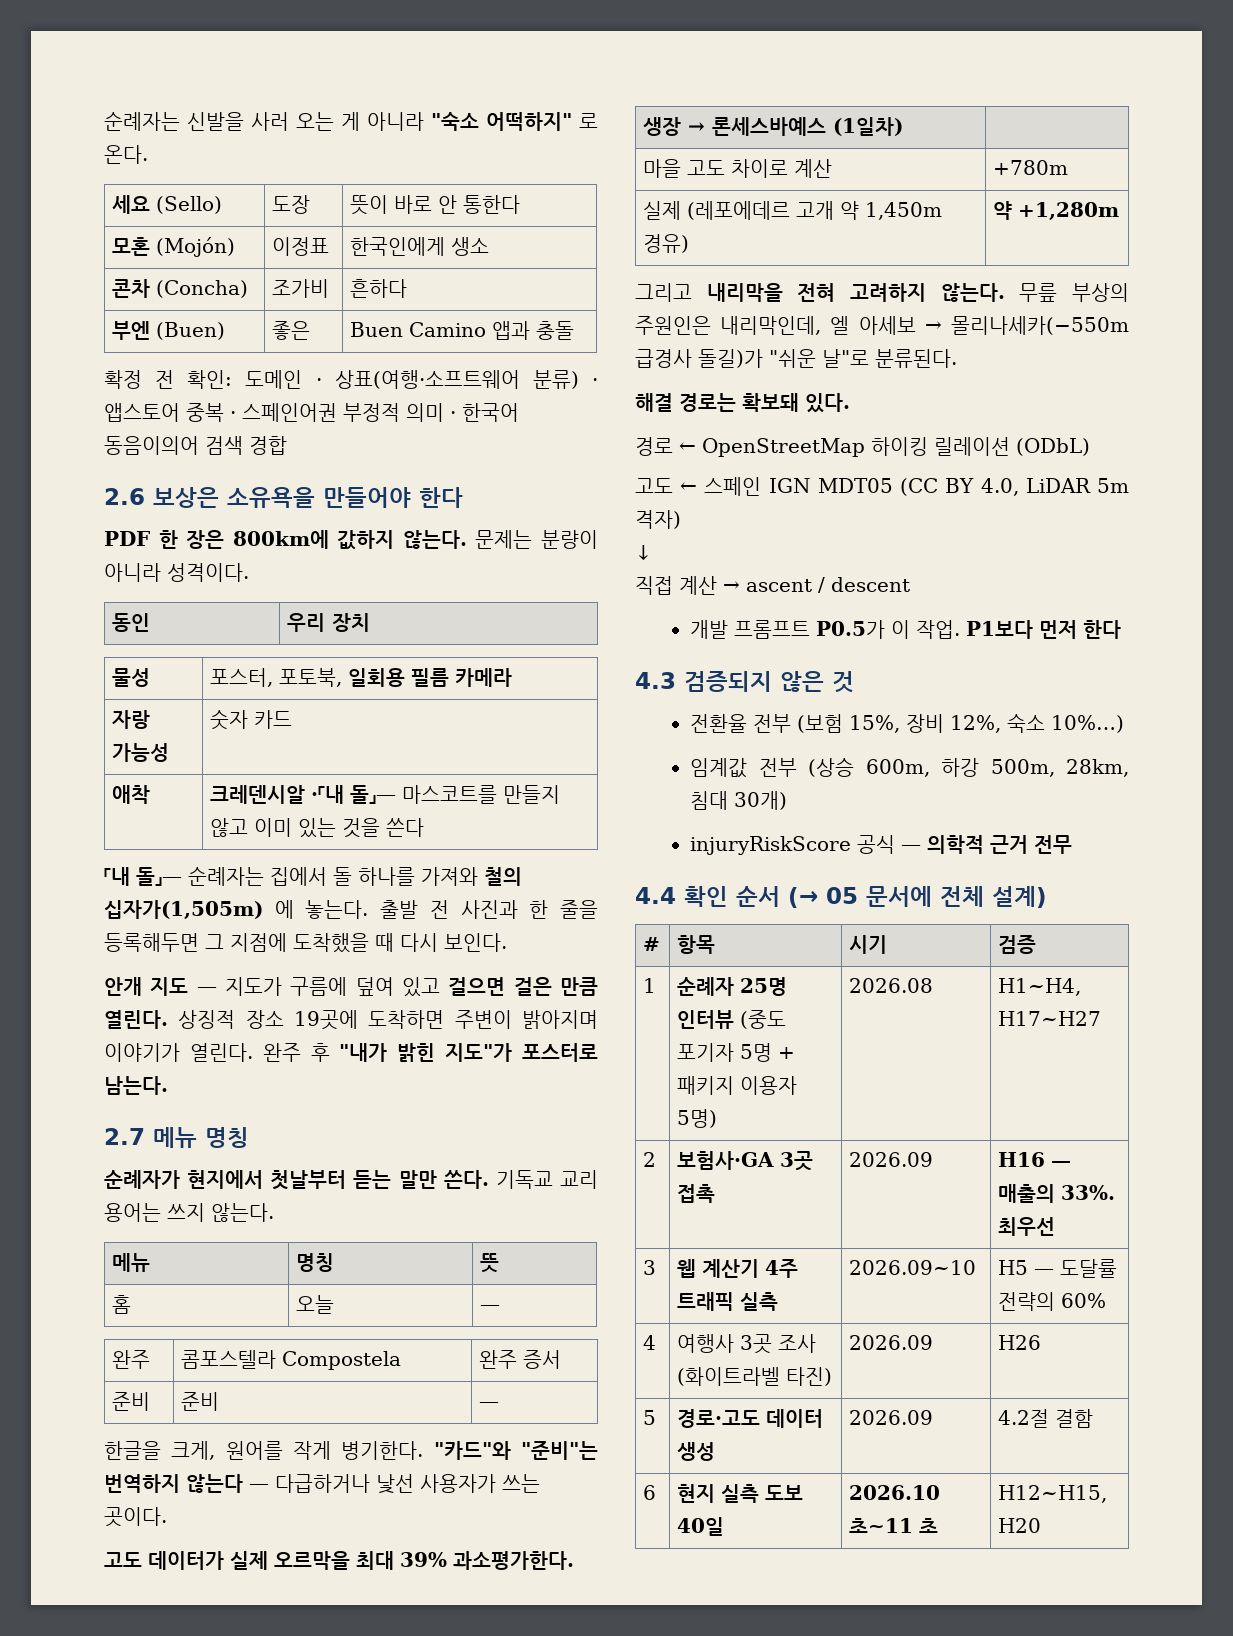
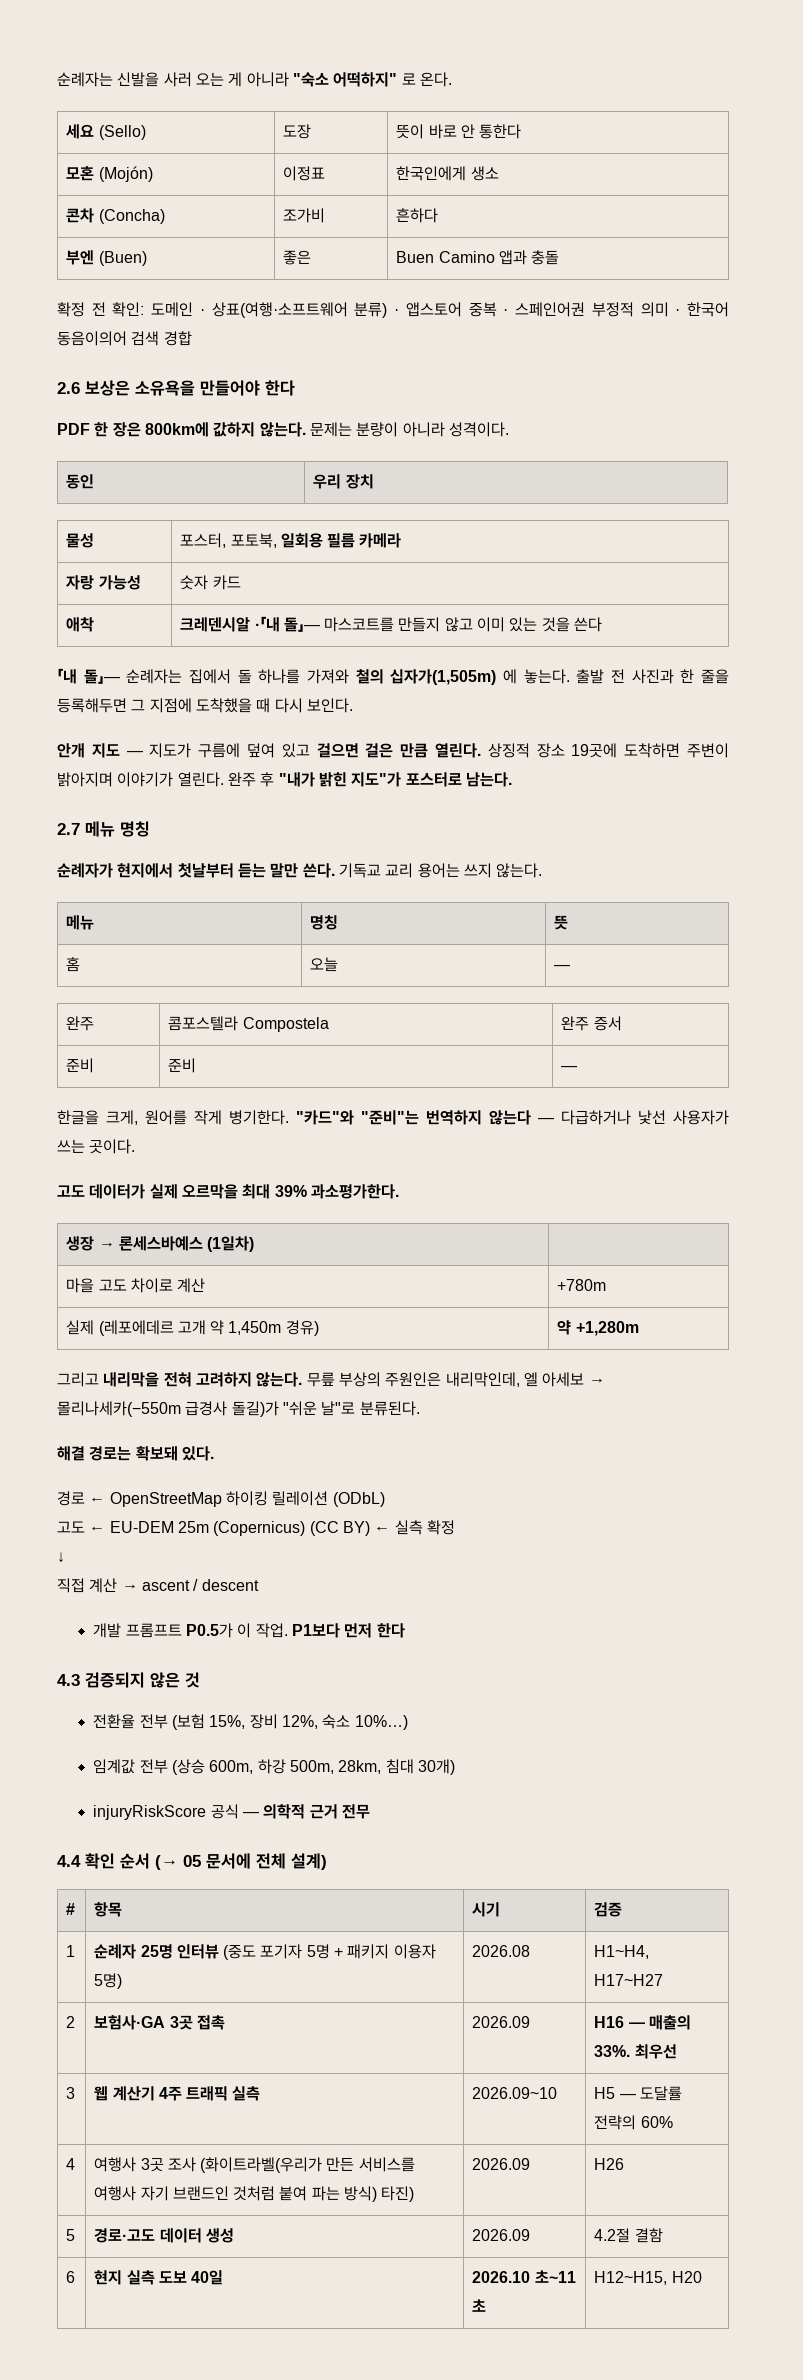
[704,477,1129,496] [635,510,681,529] 스페인 IGN MDT05 (CC BY 4.0, LiDAR 5m 격자) -> [109,1520,455,1536] EU-DEM 25m (Copernicus) (CC BY) ← 실측 확정
[677,1367,781,1386] (화이트라벨 -> [200,2157,415,2173] [94,2186,378,2202] (화이트라벨(우리가 만든 서비스를 여행사 자기 브랜드인 것처럼 붙여 파는 방식)

